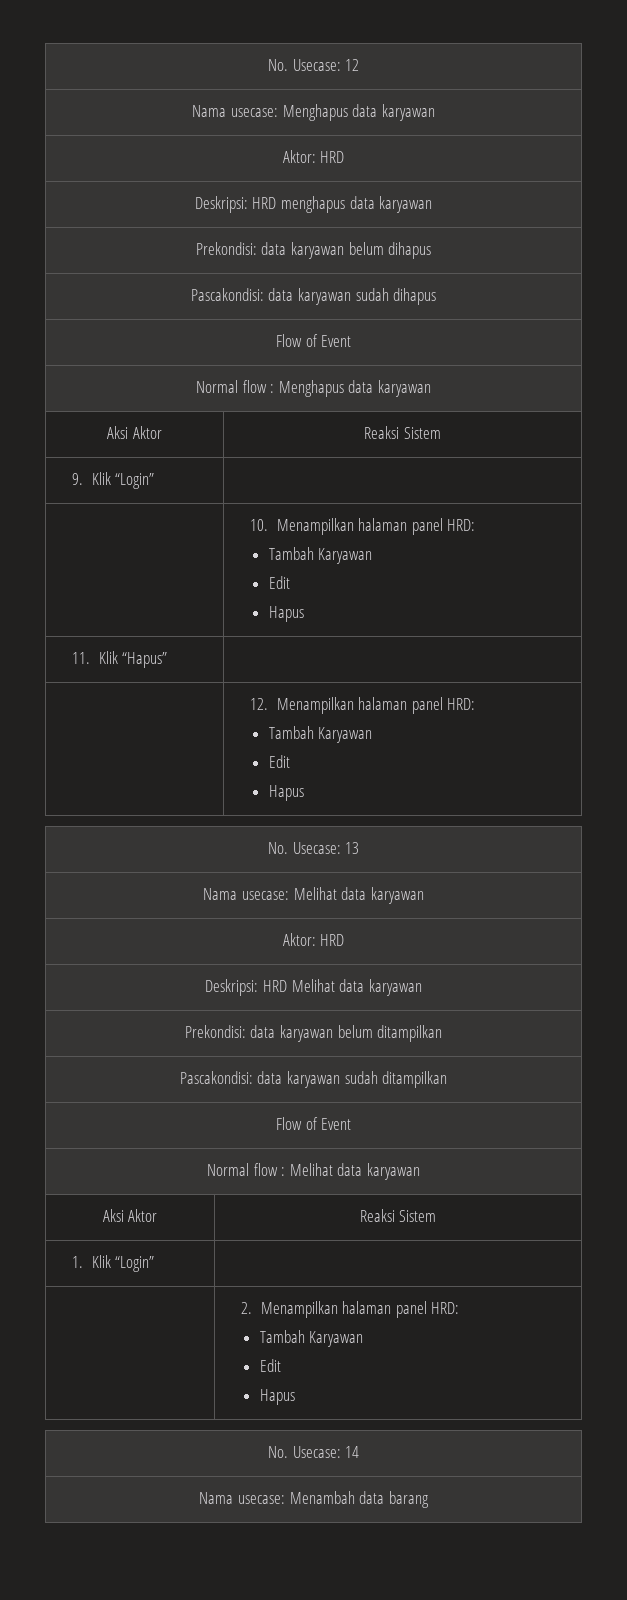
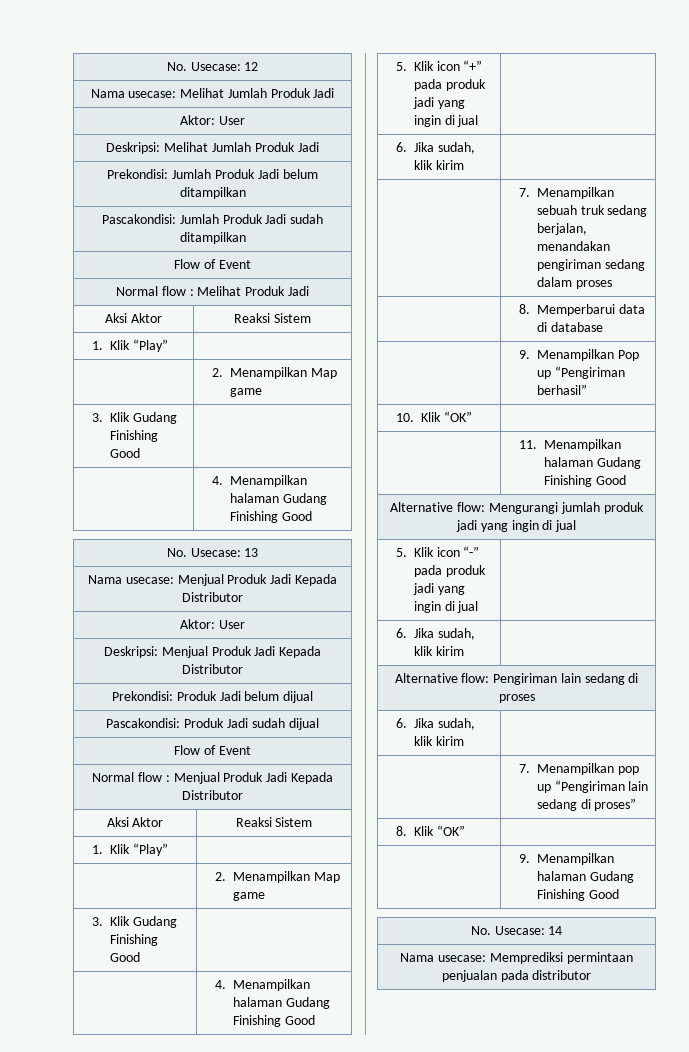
[282,104,435,121] [282,150,345,163] [194,196,433,213] [195,242,432,259] [190,288,437,305] [275,334,352,347] [196,380,431,397] [107,426,162,439] [364,426,441,439] [72,472,155,489] [250,518,476,535] [268,547,373,564] [268,576,290,589] [268,606,304,622] [72,651,168,668] [250,697,476,714] [268,726,373,743] [268,755,290,768] [268,785,304,801] [267,842,360,854] [203,887,424,904] [282,933,345,946] [205,979,422,996] [184,1025,333,1042] Menghapus data karyawan // Aktor: HRD // Deskripsi: HRD menghapus data karyawan // Prekondisi: data karyawan belum dihapus // Pascakondisi: data karyawan sudah dihapus // Flow of Event // Normal flow : Menghapus data karyawan // Aksi Aktor | Reaksi Sistem // 9. Klik “Login” | // | 10. Menampilkan halaman panel HRD: // Tambah Karyawan // Edit // Hapus // 11. Klik “Hapus” | // | 12. Menampilkan halaman panel HRD: // Tambah Karyawan // Edit // Hapus // No. Usecase: 13 // Nama usecase: Melihat data karyawan // Aktor: HRD // Deskripsi: HRD Melihat data karyawan // Prekondisi: data karyawan -> [180,88,335,98] [180,115,245,125] [106,142,319,154] [107,169,279,179] Melihat Jumlah Produk Jadi // Aktor: User // Deskripsi: Melihat Jumlah Produk Jadi // Prekondisi: Jumlah Produk Jadi
[257,1071,340,1088] data karyawan -> [179,214,287,224] Jumlah Produk Jadi
[337,1163,420,1180] [102,1209,158,1222] [359,1209,437,1222] [72,1255,155,1272] [241,1301,460,1318] [259,1330,364,1347] [259,1359,281,1372] [259,1389,295,1405] data karyawan // Aksi Aktor | Reaksi Sistem // 1. Klik “Login” | // | 2. Menampilkan halaman panel HRD: // Tambah Karyawan // Edit // Hapus -> [245,286,309,296] [105,313,162,323] [234,313,311,323] [91,339,168,352] [211,367,337,379] [229,388,262,397] [91,412,177,424] [109,430,158,442] [109,448,140,458] [211,475,307,487] [229,493,327,505] [229,511,312,523] [166,548,259,557] [88,574,337,586] [182,592,243,602] [180,619,245,629] [103,646,322,658] [182,664,243,674] [111,691,314,703] [106,718,319,730] [174,745,251,755] [92,772,333,784] [182,790,243,800] [106,817,164,827] [235,817,313,827] [91,843,168,856] [214,871,340,883] [232,892,265,901] [91,916,177,928] [109,934,158,946] [109,952,140,962] [214,979,310,991] [232,997,330,1009] [232,1015,315,1027] [395,60,483,71] [413,79,486,91] [412,97,465,109] [413,115,479,127] [395,142,475,154] [413,160,464,170] [518,187,614,199] [536,205,648,217] [536,223,587,235] [536,241,610,251] [536,259,645,271] [536,277,612,289] [518,304,645,316] [536,322,603,332] [518,349,639,361] [536,366,625,379] [536,384,587,395] [395,411,472,422] [518,439,621,451] [543,457,641,469] [543,475,626,487] [390,502,644,514] [455,520,577,532] [395,546,480,557] [413,565,486,577] [412,583,465,595] [413,601,479,613] [395,628,475,640] [413,646,464,656] [394,673,639,685] [498,694,535,703] [395,718,475,730] [413,736,464,746] [518,763,639,775] [536,780,649,793] [536,798,637,811] [395,825,465,836] [518,853,614,865] [536,871,634,883] [536,889,619,901] Produk Jadi // Aksi Aktor | Reaksi Sistem // 1. Klik “Play” | // | 2. Menampilkan Map game // 3. Klik Gudang Finishing Good | // | 4. Menampilkan halaman Gudang Finishing Good // No. Usecase: 13 // Nama usecase: Menjual Produk Jadi Kepada Distributor // Aktor: User // Deskripsi: Menjual Produk Jadi Kepada Distributor // Prekondisi: Produk Jadi belum dijual // Pascakondisi: Produk Jadi sudah dijual // Flow of Event // Normal flow : Menjual Produk Jadi Kepada Distributor // Aksi Aktor | Reaksi Sistem // 1. Klik “Play” | // | 2. Menampilkan Map game // 3. Klik Gudang Finishing Good | // | 4. Menampilkan halaman Gudang Finishing Good // 5. Klik icon “+” pada produk jadi yang ingin di jual | // 6. Jika sudah, klik kirim | // | 7. Menampilkan sebuah truk sedang berjalan, menandakan pengiriman sedang dalam proses // | 8. Memperbarui data di database // | 9. Menampilkan Pop up “Pengiriman berhasil” // 10. Klik “OK” | // | 11. Menampilkan halaman Gudang Finishing Good // Alternative flow: Mengurangi jumlah produk jadi yang ingin di jual // 5. Klik icon “-” pada produk jadi yang ingin di jual | // 6. Jika sudah, klik kirim | // Alternative flow: Pengiriman lain sedang di proses // 6. Jika sudah, klik kirim | // | 7. Menampilkan pop up “Pengiriman lain sedang di proses” // 8. Klik “OK” | // | 9. Menampilkan halaman Gudang Finishing Good
[289,1491,429,1508] Menambah data barang -> [489,952,633,964] [441,970,592,982] Memprediksi permintaan penjualan pada distributor

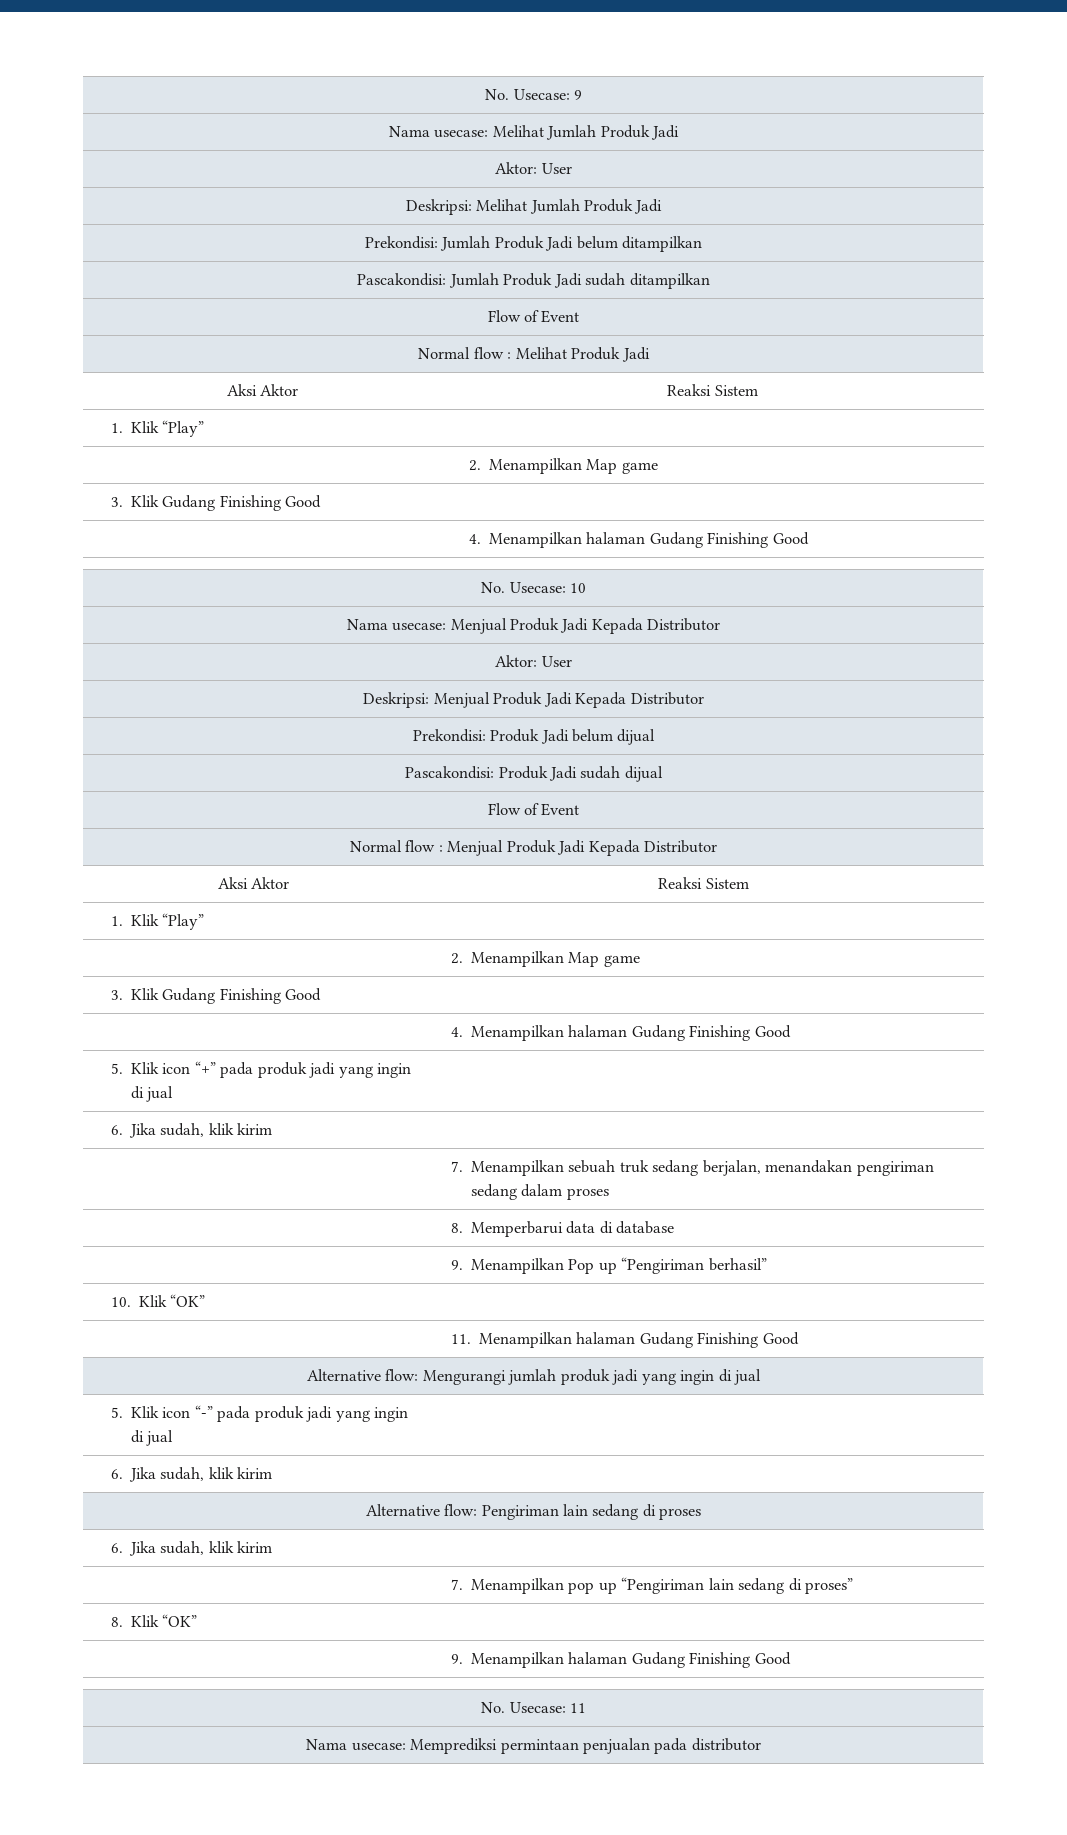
[166,62,259,71] No. Usecase: 12 -> [485,89,582,100] No. Usecase: 9
[244,548,259,557] 13 -> [569,583,586,593] 10
[548,926,563,935] 14 -> [569,1703,586,1713] 11

